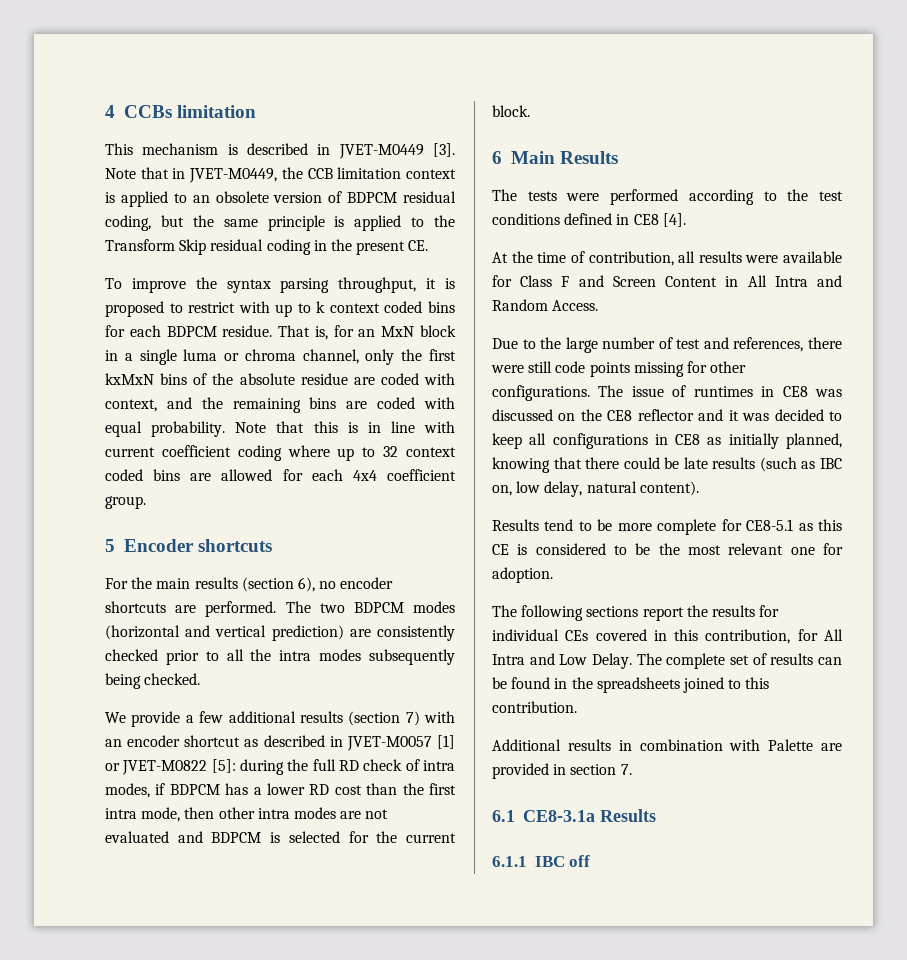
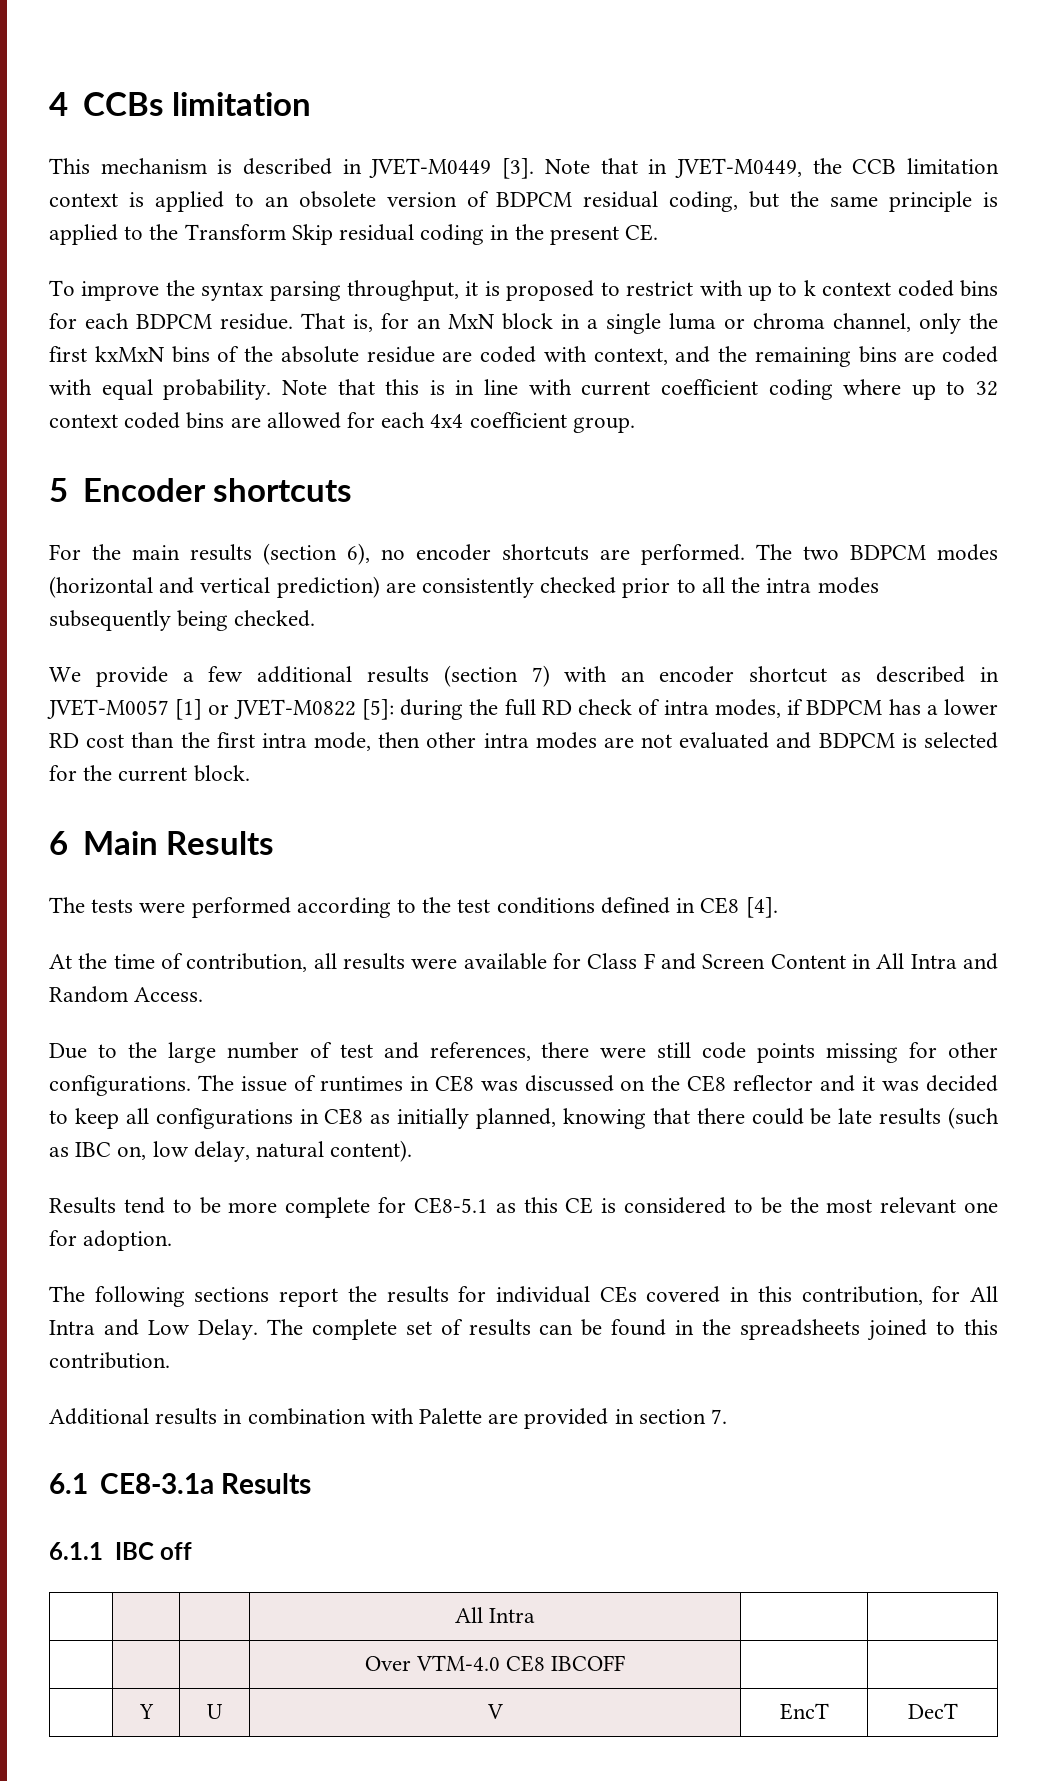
(591, 861) none -> [454,1607,536,1623] [364,1655,626,1672] [138,1704,154,1719] [207,1704,223,1719] [486,1704,503,1719] [779,1703,829,1720] [907,1703,958,1719] // | | | All Intra | | // | | | Over VTM-4.0 CE8 IBCOFF | | // | Y | U | V | EncT | DecT

